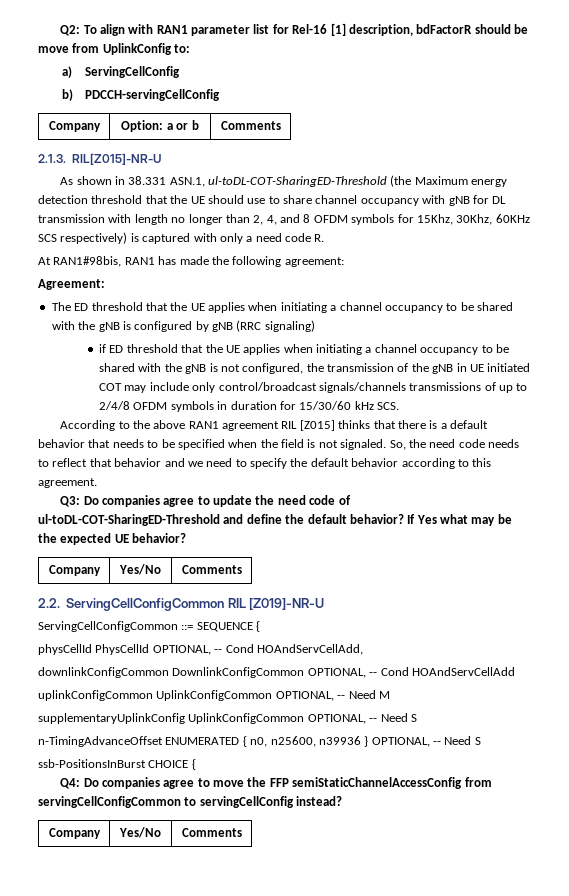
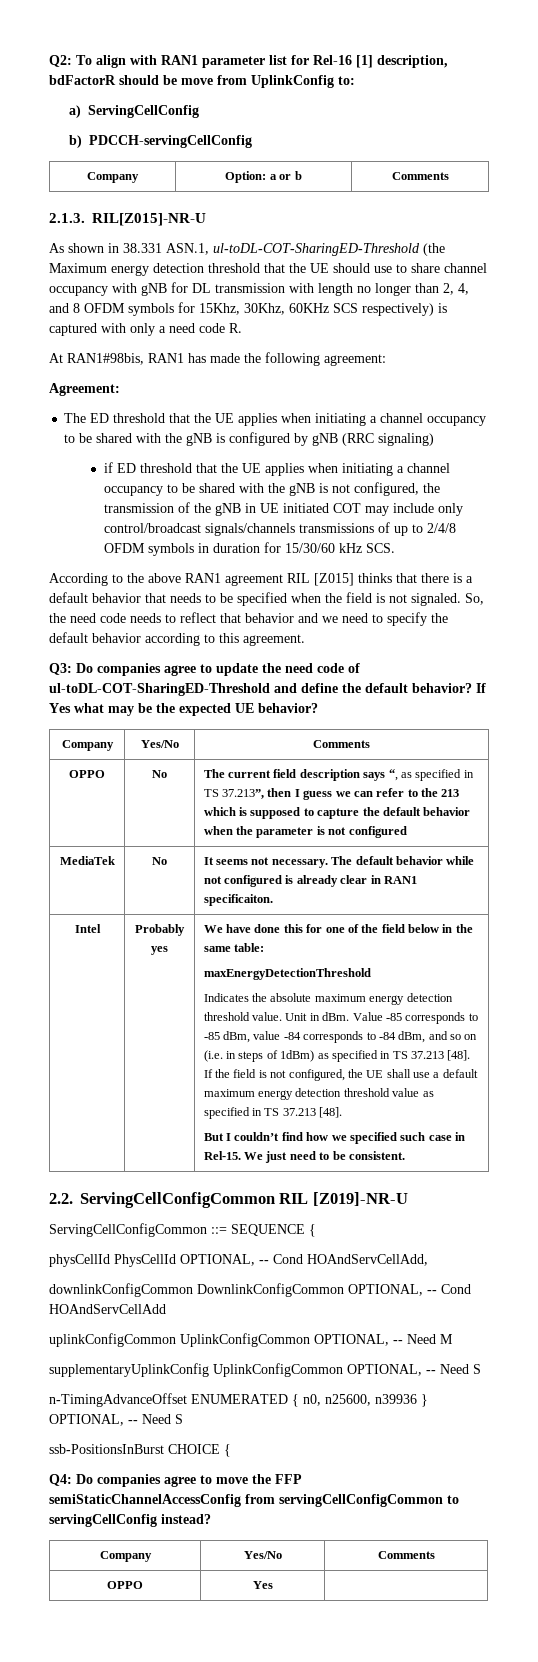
(242, 569) none -> [69,770,105,778] [152,770,167,778] [203,769,474,781] [203,788,460,800] [203,807,471,819] [203,826,407,838] [59,856,115,865] [152,857,167,865] [203,856,475,868] [203,875,417,887] [203,894,273,906] [74,924,101,933] [135,924,185,936] [151,946,168,955] [203,924,473,933] [203,943,265,952] [203,968,371,980] [203,993,453,1005] [203,1012,478,1024] [203,1031,478,1043] [203,1050,471,1062] [203,1069,478,1081] [203,1088,434,1100] [203,1107,343,1119] [203,1132,466,1144] [203,1151,405,1163] // OPPO | No | The current field description says “, as specified in TS 37.213”, then I guess we can refer to the 213 which is supposed to capture the default behavior when the parameter is not configured // MediaTek | No | It seems not necessary. The default behavior while not configured is already clear in RAN1 specificaiton. // Intel | Probably yes | We have done this for one of the field below in the same table: // maxEnergyDetectionThreshold // Indicates the absolute maximum energy detection threshold value. Unit in dBm. Value -85 corresponds to -85 dBm, value -84 corresponds to -84 dBm, and so on (i.e. in steps of 1dBm) as specified in TS 37.213 [48]. If the field is not configured, the UE shall use a default maximum energy detection threshold value as specified in TS 37.213 [48]. // But I couldn’t find how we specified such case in Rel-15. We just need to be consistent.
(242, 832) none -> [107,1581,143,1589] [252,1581,273,1589] // OPPO | Yes |

